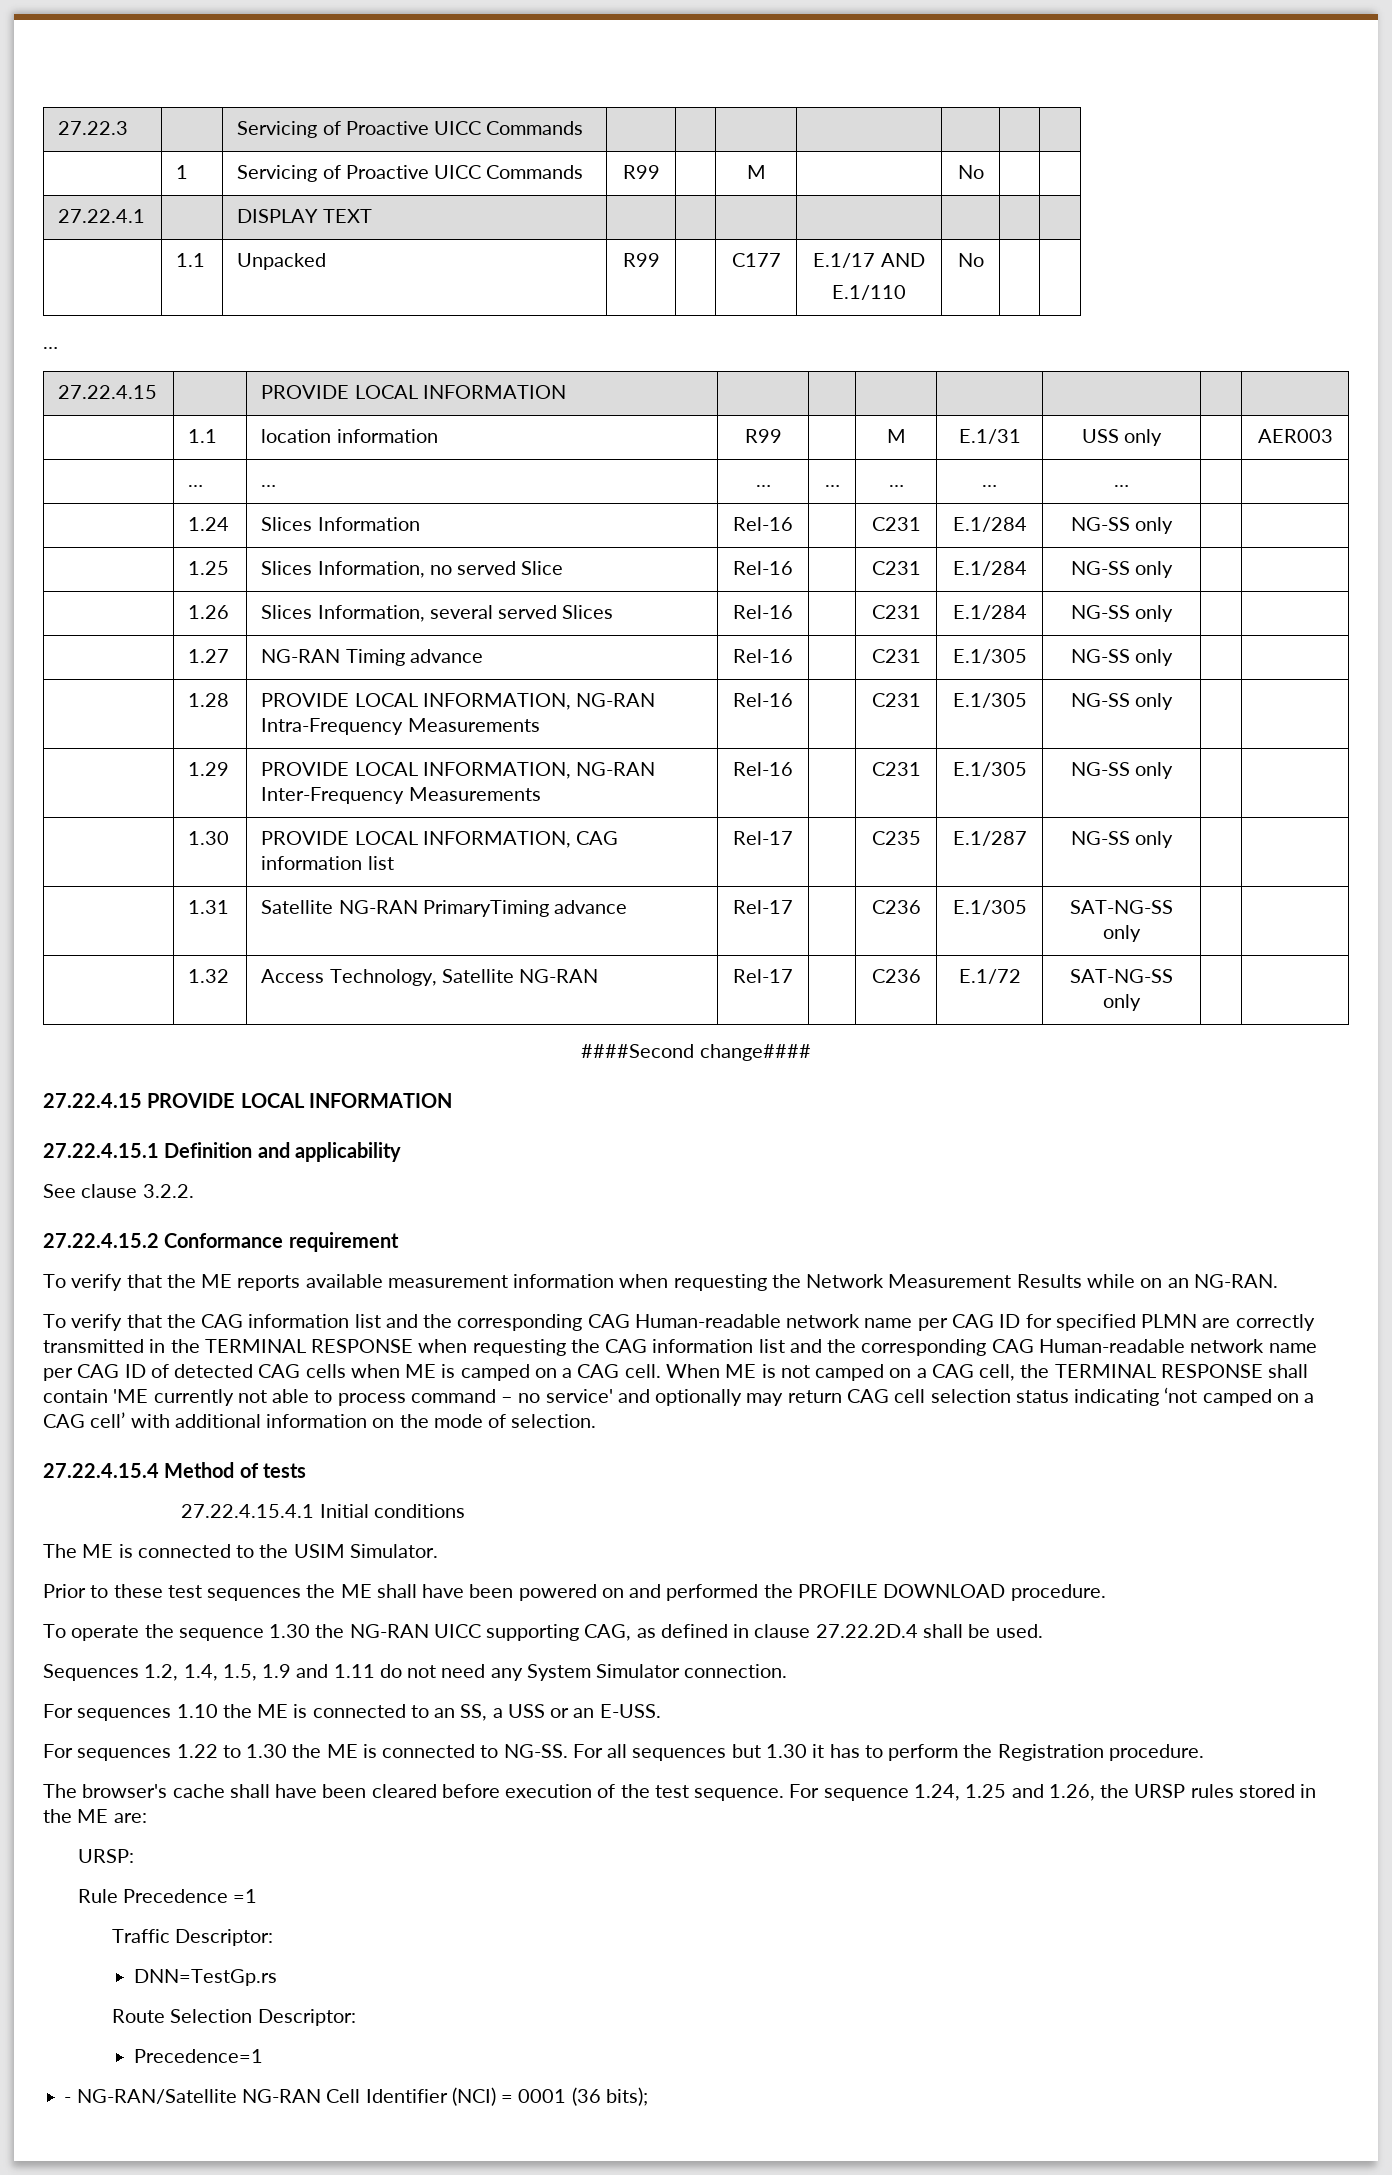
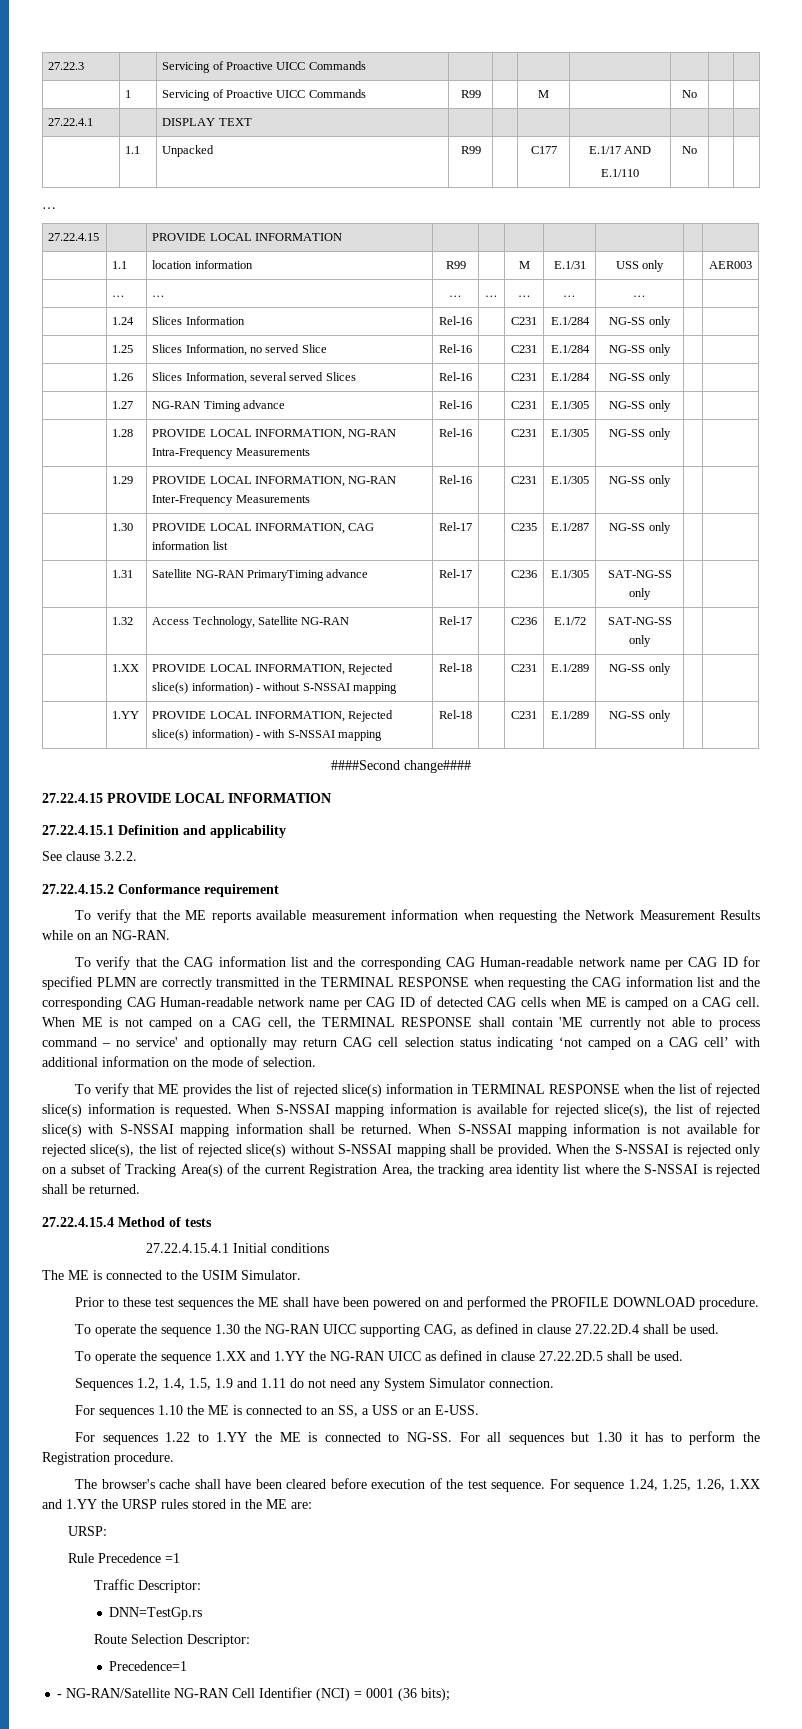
(1141, 1002) none -> [112,664,140,672] [152,663,394,675] [152,682,398,694] [439,663,472,672] [511,664,537,672] [550,664,589,672] [609,663,671,675] [112,711,140,719] [152,710,394,722] [152,729,383,741] [439,710,472,719] [511,711,537,719] [550,711,589,719] [609,710,671,722] // | 1.XX | PROVIDE LOCAL INFORMATION, Rejected slice(s) information) - without S-NSSAI mapping | Rel-18 | | C231 | E.1/289 | NG-SS only | | // | 1.YY | PROVIDE LOCAL INFORMATION, Rejected slice(s) information) - with S-NSSAI mapping | Rel-18 | | C231 | E.1/289 | NG-SS only | |
(597, 1421) none -> [75,1083,760,1097] [42,1103,760,1117] [42,1123,760,1137] [42,1143,761,1157] [42,1163,761,1177] [42,1184,140,1194] // To verify that ME provides the list of rejected slice(s) information in TERMINAL RESPONSE when the list of rejected slice(s) information is requested. When S-NSSAI mapping information is available for rejected slice(s), the list of rejected slice(s) with S-NSSAI mapping information shall be returned. When S-NSSAI mapping information is not available for rejected slice(s), the list of rejected slice(s) without S-NSSAI mapping shall be provided. When the S-NSSAI is rejected only on a subset of Tracking Area(s) of the current Registration Area, the tracking area identity list where the S-NSSAI is rejected shall be returned.
(1043, 1631) none -> [75,1350,684,1364] // To operate the sequence 1.XX and 1.YY the NG-RAN UICC as defined in clause 27.22.2D.5 shall be used.
[246,1744,288,1758] 1.30 -> [216,1432,248,1442] 1.YY
[965,1784,1095,1801] 1.25 and 1.26, -> [662,1479,760,1491] [42,1499,97,1509] 1.25, 1.26, 1.XX and 1.YY

